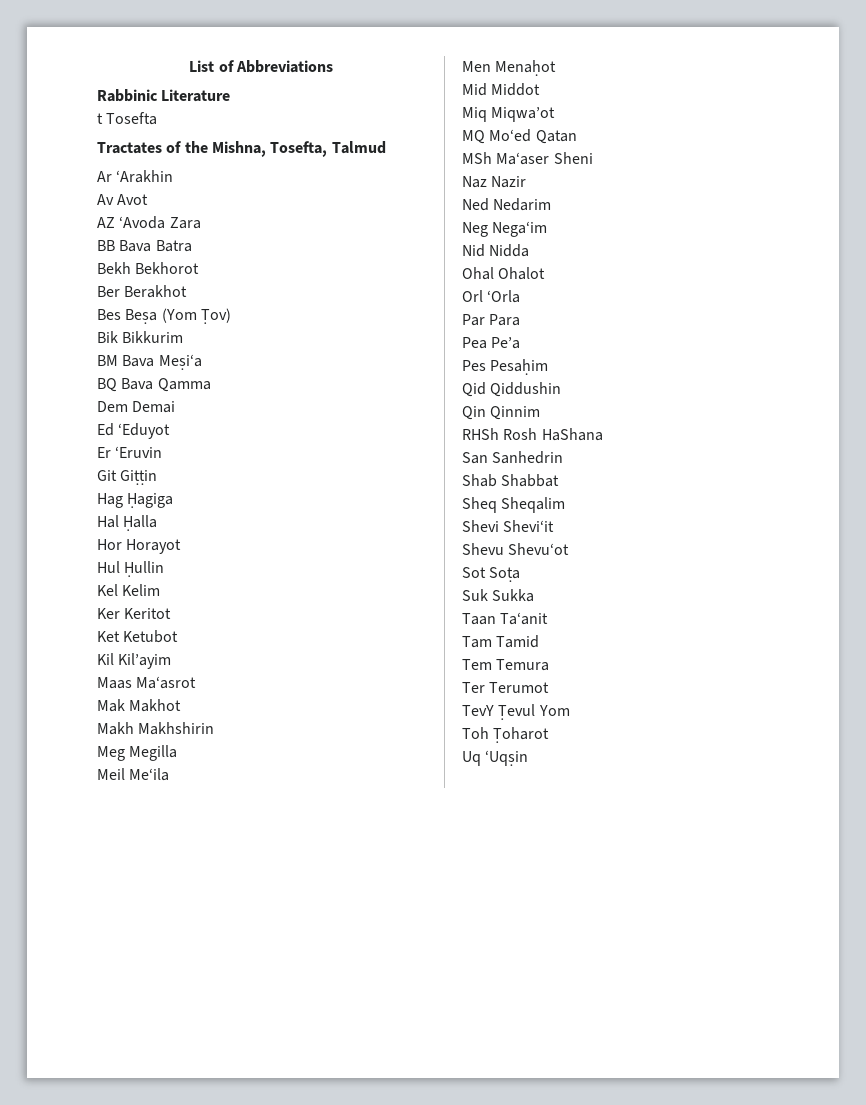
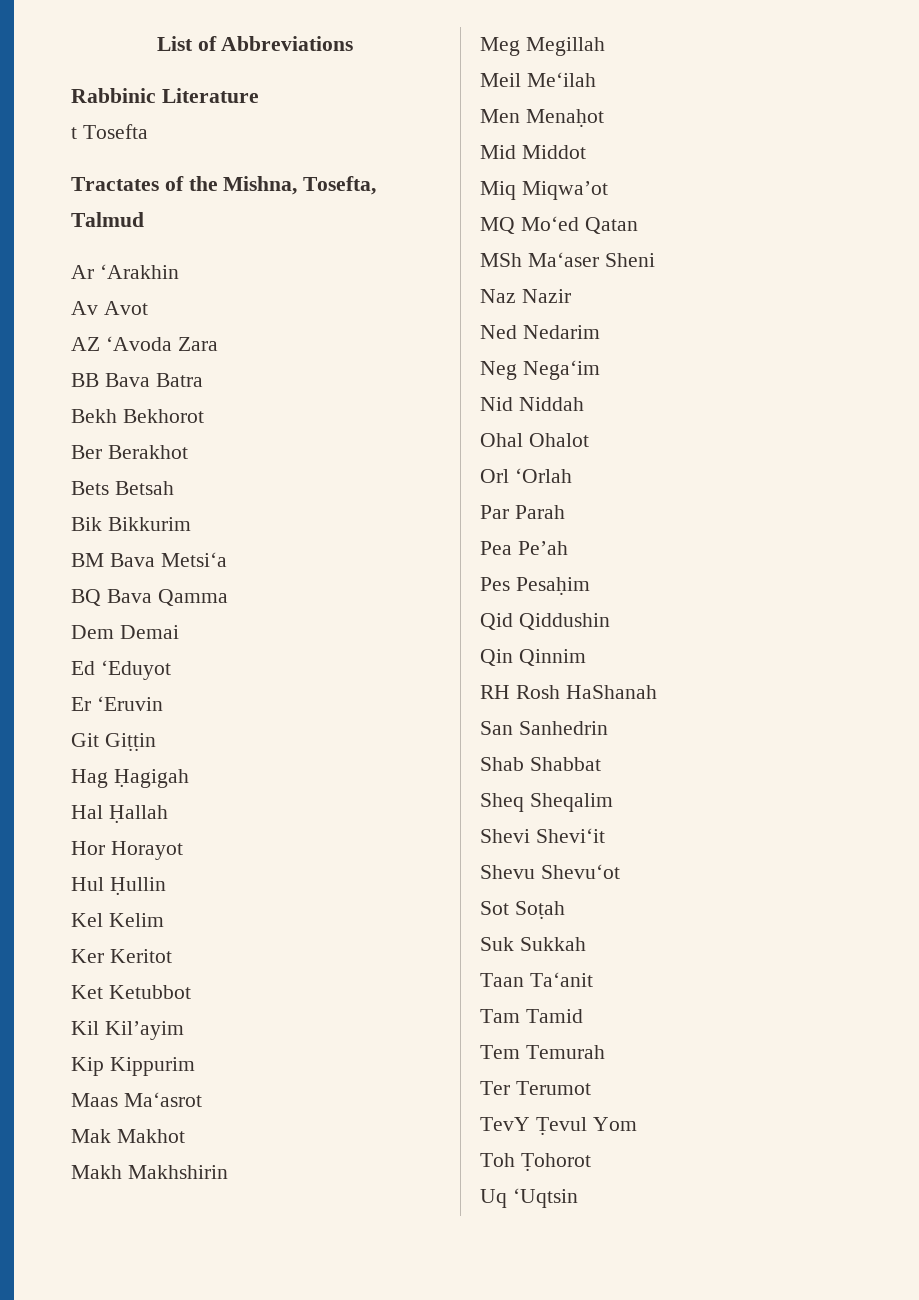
[97,308,231,324] Bes Beṣa (Yom Ṭov) -> [71,481,174,495] Bets Betsah
[158,354,202,370] Meṣi‘a -> [160,552,227,567] Metsi‘a
[127,493,174,508] Ḥagiga -> [113,769,189,788] Ḥagigah
[123,515,158,531] Ḥalla -> [108,805,168,823] Ḥallah
[123,630,179,643] Ketubot -> [108,985,191,999] Ketubbot
(172, 661) none -> [71,1057,195,1076] // Kip Kippurim
[129,745,178,761] Megilla -> [525,37,605,56] Megillah
[129,768,170,781] Me‘ila -> [526,72,596,87] Me‘ilah
[489,244,530,257] Nidda -> [518,397,584,411] Niddah
[487,290,521,303] ‘Orla -> [514,468,572,483] ‘Orlah
[489,314,521,326] Para -> [514,505,565,519] Parah
[491,337,521,349] Pe’a -> [517,541,568,555] Pe’ah
[462,428,603,441] RHSh Rosh HaShana -> [480,685,657,699] RH Rosh HaShanah
[489,567,521,582] Soṭa -> [514,901,565,919] Soṭah
[492,589,535,602] Sukka -> [519,937,586,951] Sukkah
[496,659,550,671] Temura -> [525,1045,605,1059] Temurah
[493,727,550,743] Ṭoharot -> [520,1153,591,1171] Ṭohorot
[485,750,529,766] ‘Uqṣin -> [512,1188,578,1208] ‘Uqtsin

